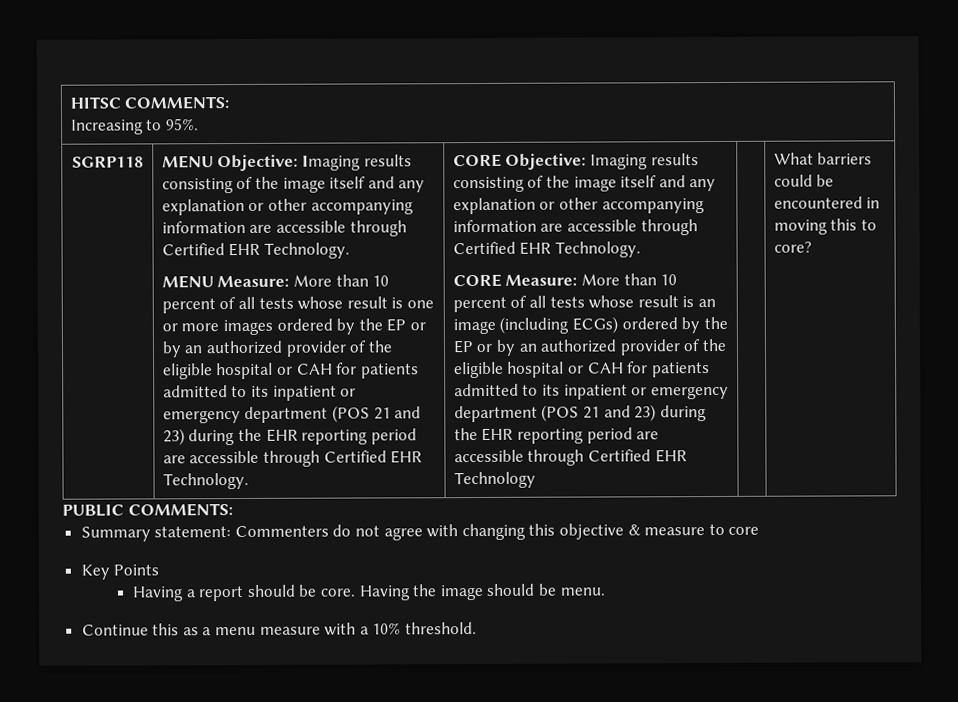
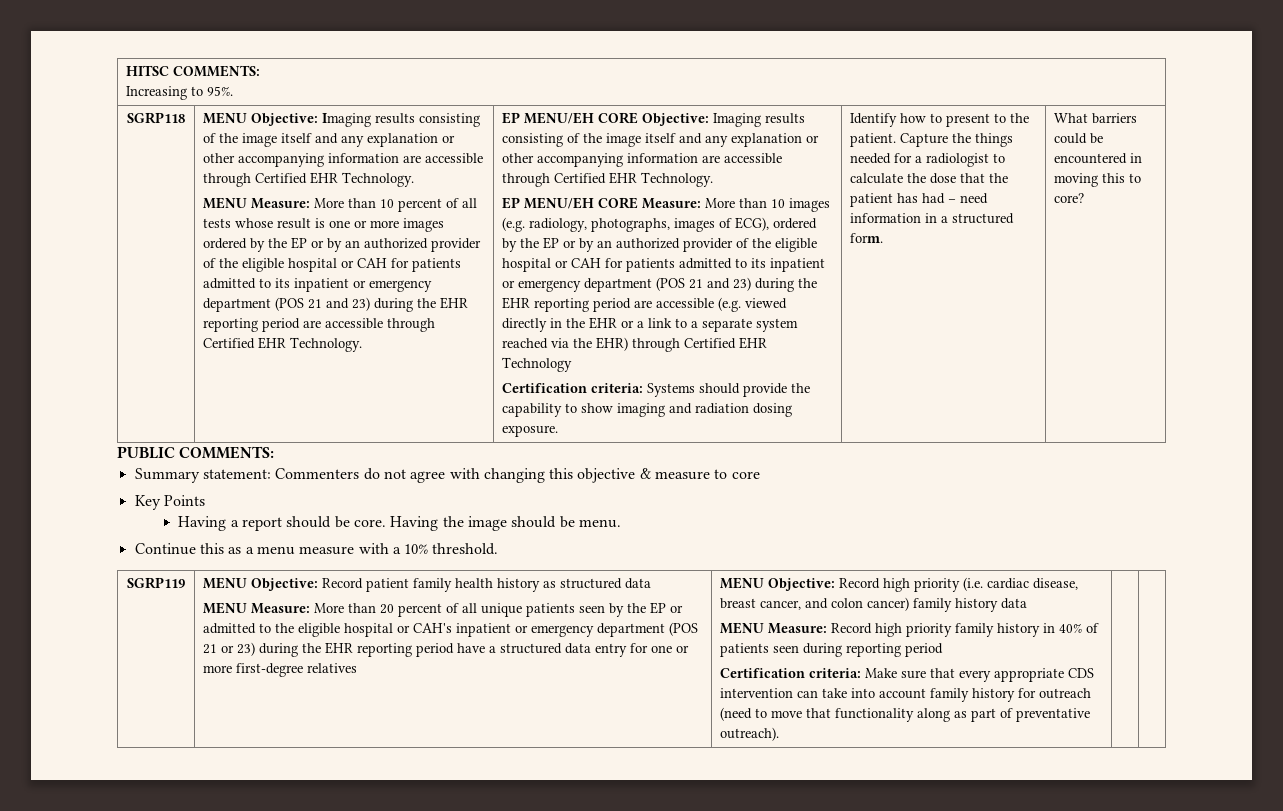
(249, 481) none -> [502,112,595,124] EP MENU/EH
(642, 249) none -> [502,197,595,209] EP MENU/EH
[452,295,716,313] [452,316,619,335] percent of all tests whose result is an image (including ECGs) -> [789,198,831,212] [502,217,770,232] images (e.g. radiology, photographs, images of ECG),
[527,449,687,466] [453,471,536,489] through Certified EHR Technology | -> [718,297,788,312] [502,317,799,332] [502,337,768,352] [502,357,573,372] [502,383,811,397] [502,403,793,417] [502,425,559,437] [850,113,1030,127] [850,133,1014,147] [850,153,1006,167] [850,173,1009,184] [850,193,989,207] [850,213,1015,224] [850,233,884,243] (e.g. viewed directly in the EHR or a link to a separate system reached via the EHR) through Certified EHR Technology // Certification criteria: Systems should provide the capability to show imaging and radiation dosing exposure. | Identify how to present to the patient. Capture the things needed for a radiologist to calculate the dose that the patient has had – need information in a structured form.
(478, 628) none -> [127,577,185,589] [203,577,652,592] [203,602,684,617] [203,622,699,637] [203,642,690,657] [203,663,358,677] [720,577,1079,592] [720,597,1028,612] [720,622,1100,637] [720,643,944,657] [720,668,1095,682] [720,688,1092,702] [720,707,1091,722] [720,727,780,741] // SGRP119 | MENU Objective: Record patient family health history as structured data // MENU Measure: More than 20 percent of all unique patients seen by the EP or admitted to the eligible hospital or CAH's inpatient or emergency department (POS 21 or 23) during the EHR reporting period have a structured data entry for one or more first-degree relatives | MENU Objective: Record high priority (i.e. cardiac disease, breast cancer, and colon cancer) family history data // MENU Measure: Record high priority family history in 40% of patients seen during reporting period // Certification criteria: Make sure that every appropriate CDS intervention can take into account family history for outreach (need to move that functionality along as part of preventative outreach). | |

